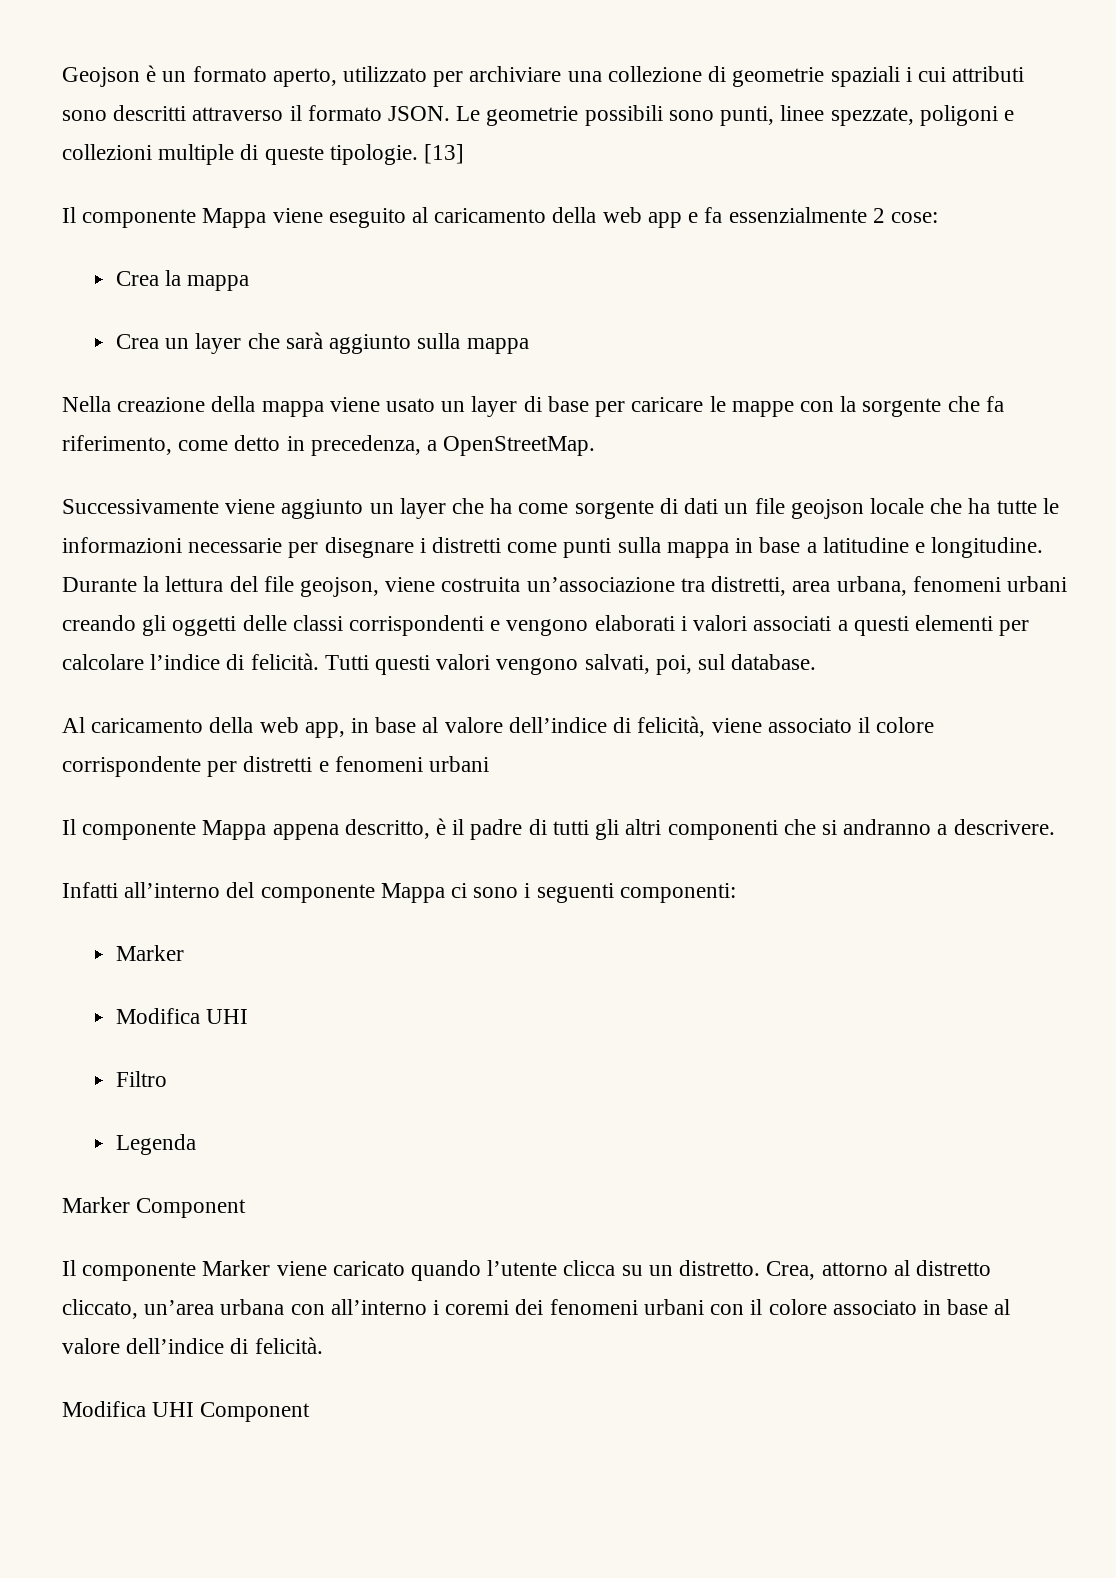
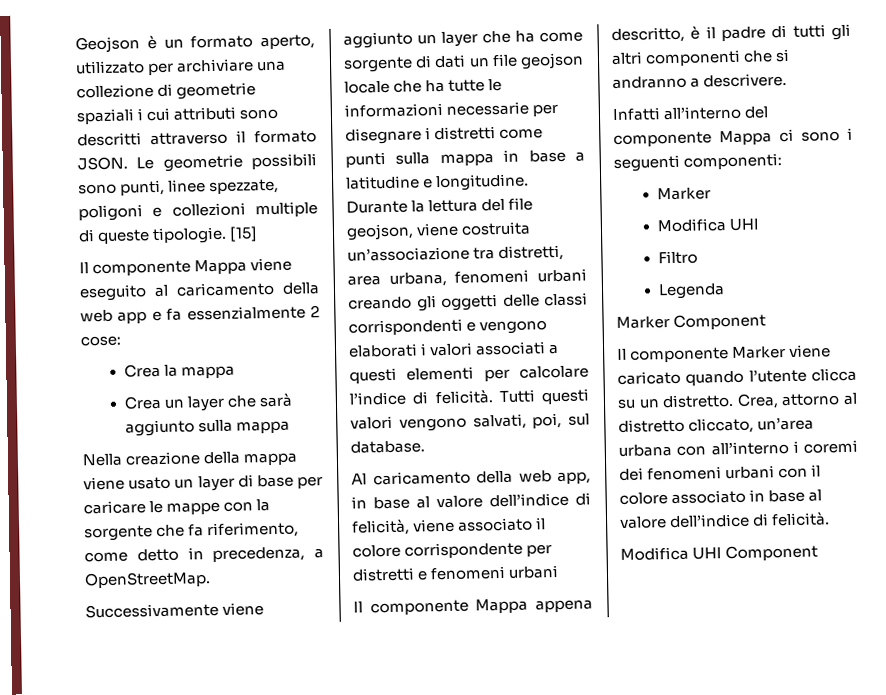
[424,144,465,164] [13] -> [229,226,259,242] [15]

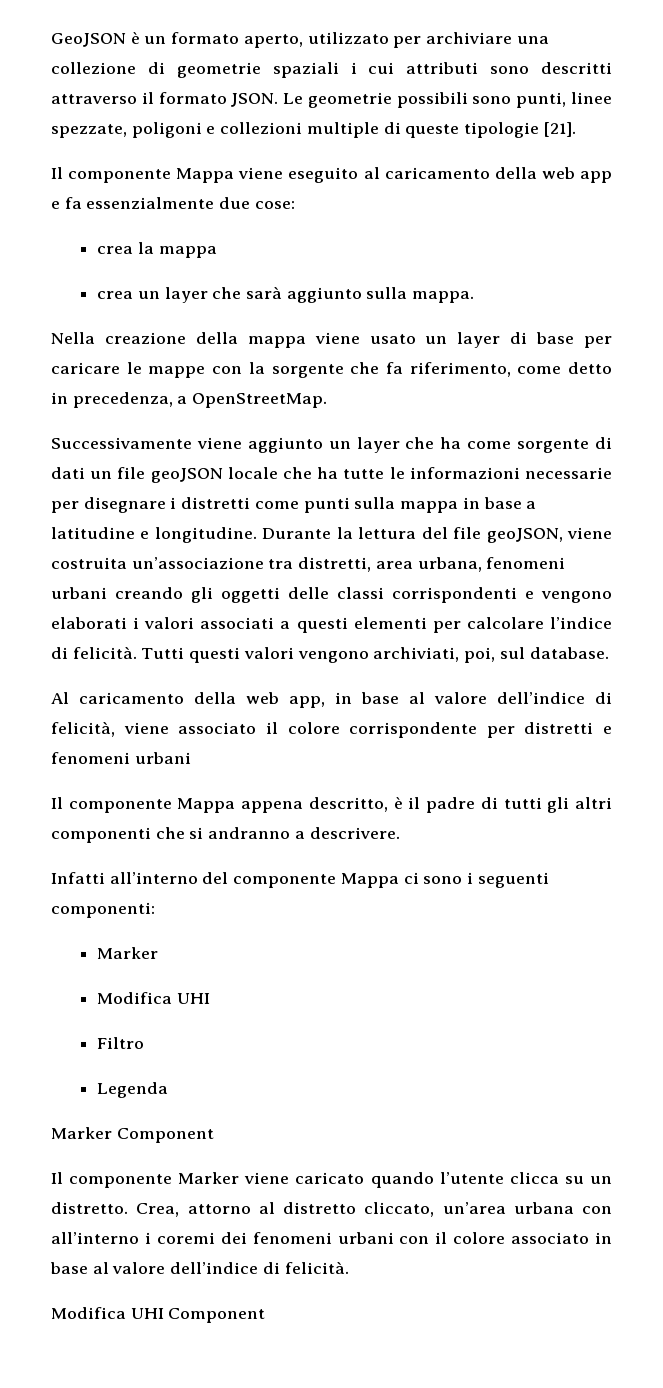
[75,36,140,54] Geojson -> [51,33,126,47] GeoJSON
[152,226,259,245] tipologie. [15] -> [464,122,576,138] tipologie [21].
[310,305,320,318] 2 -> [219,197,251,209] due
[123,363,161,378] Crea -> [97,246,134,254] crea
[123,395,162,410] Crea -> [97,291,134,299] crea
[236,420,291,434] mappa -> [412,291,475,303] mappa.
[520,52,584,70] geojson -> [150,468,223,483] geoJSON
[346,223,414,241] geojson, -> [486,528,563,543] geoJSON,
[472,413,527,430] salvati, -> [373,647,460,662] archiviati,

